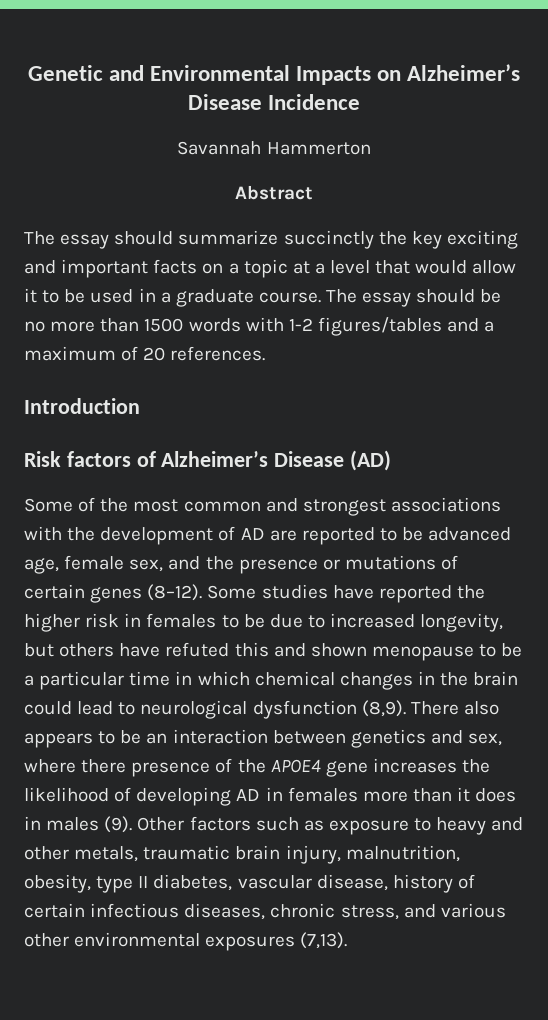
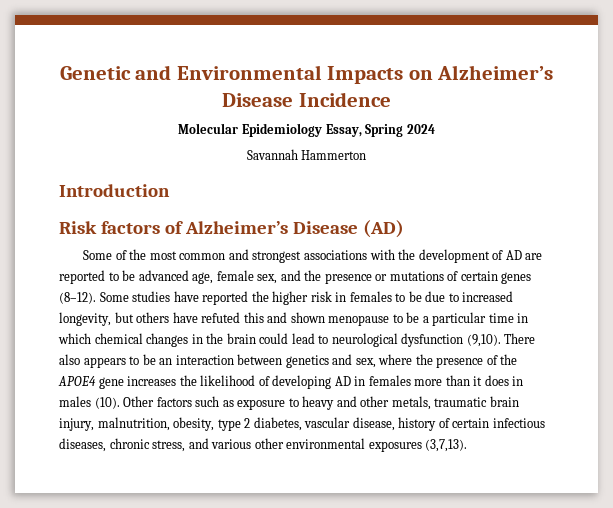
[177,141,371,155] [235,185,313,200] [24,230,518,249] [24,259,517,278] [24,288,502,307] [24,317,495,336] [24,346,266,361] Savannah Hammerton // Abstract // The essay should summarize succinctly the key exciting and important facts on a topic at a level that would allow it to be used in a graduate course. The essay should be no more than 1500 words with 1-2 figures/tables and a maximum of 20 references. -> [178,123,435,137] [246,149,367,160] Molecular Epidemiology Essay, Spring 2024 // Savannah Hammerton
[361,700,406,717] (8,9). -> [466,334,501,347] (9,10).
[81,759,127,773] there -> [415,354,433,365] the
[104,816,133,833] (9). -> [94,397,120,409] (10).
[138,876,149,888] II -> [244,418,251,428] 2
[300,932,348,949] (7,13). -> [425,439,468,452] (3,7,13).

